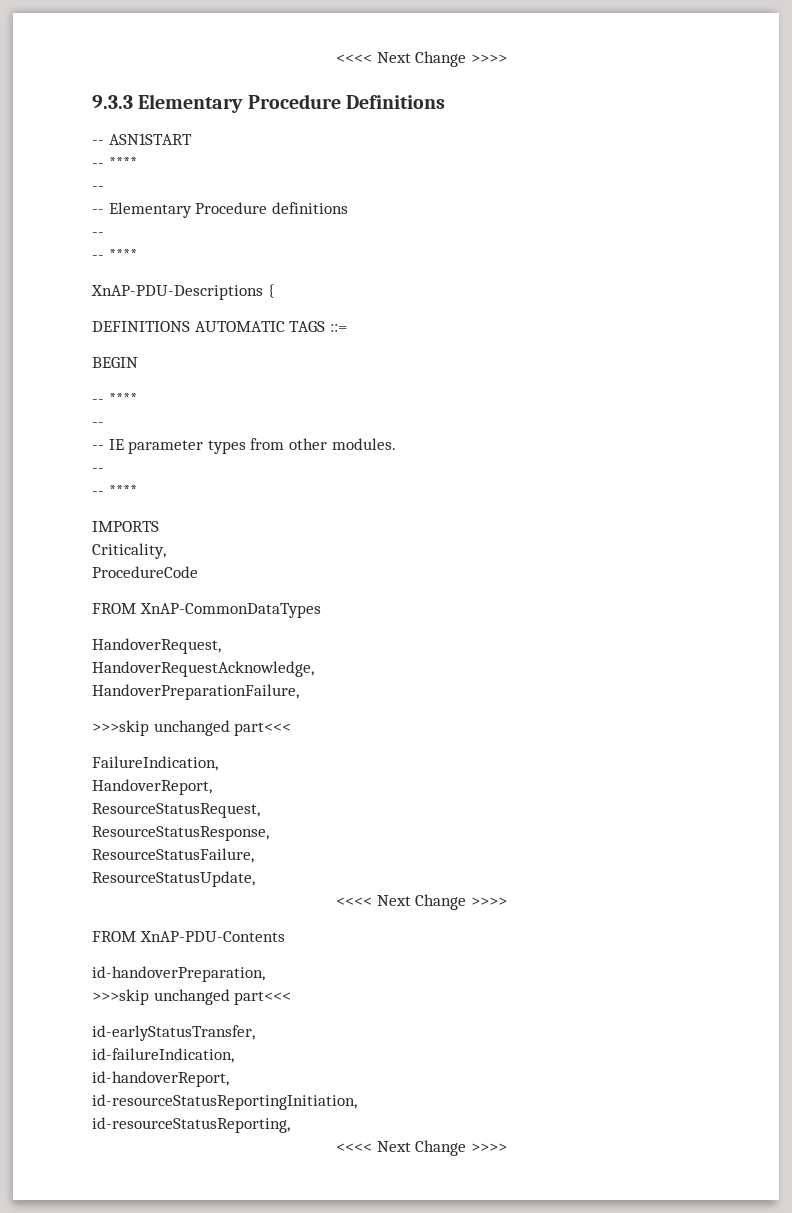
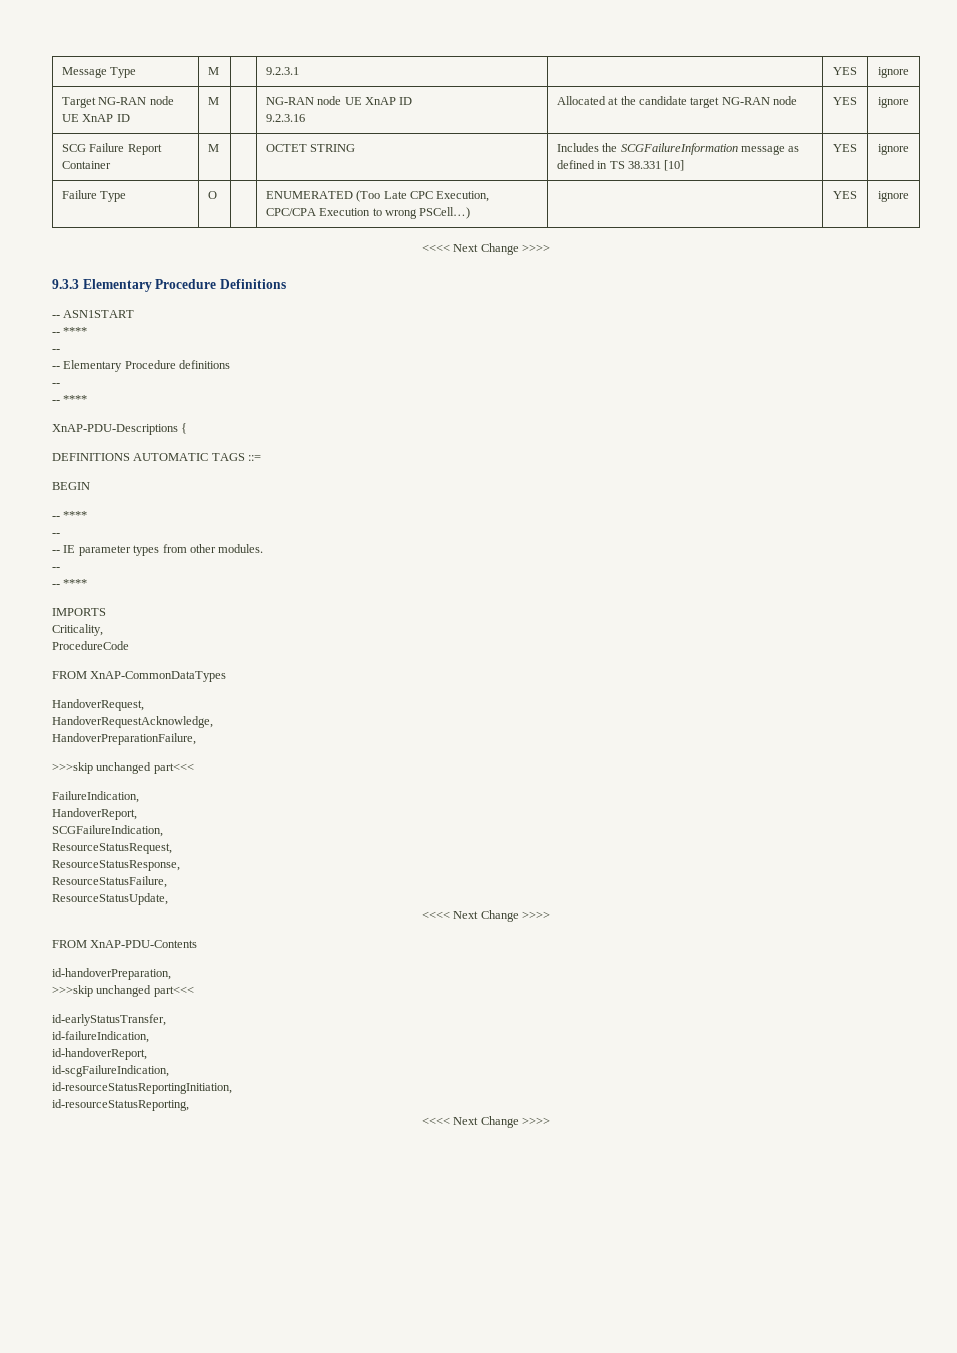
(336, 58) none -> [61,67,137,78] [207,67,219,75] [265,67,299,75] [833,67,857,75] [878,67,909,78] [61,96,174,108] [61,114,130,122] [207,97,219,105] [265,96,413,105] [265,114,305,122] [556,96,798,108] [833,97,857,105] [878,97,909,108] [61,143,162,155] [61,161,111,169] [207,144,219,152] [265,144,356,152] [556,143,800,155] [556,160,685,171] [833,144,857,152] [878,144,909,155] [61,190,127,202] [207,191,217,199] [265,190,490,202] [265,207,471,219] [833,191,857,199] [878,191,909,202] Message Type | M | | 9.2.3.1 | | YES | ignore // Target NG-RAN node UE XnAP ID | M | | NG-RAN node UE XnAP ID // 9.2.3.16 | Allocated at the candidate target NG-RAN node | YES | ignore // SCG Failure Report Container | M | | OCTET STRING | Includes the SCGFailureInformation message as defined in TS 38.331 [10] | YES | ignore // Failure Type | O | | ENUMERATED (Too Late CPC Execution, CPC/CPA Execution to wrong PSCell…) | | YES | ignore //
(212, 787) none -> [52,825,163,837] // SCGFailureIndication,
(229, 1079) none -> [52,1065,169,1077] // id-scgFailureIndication,

